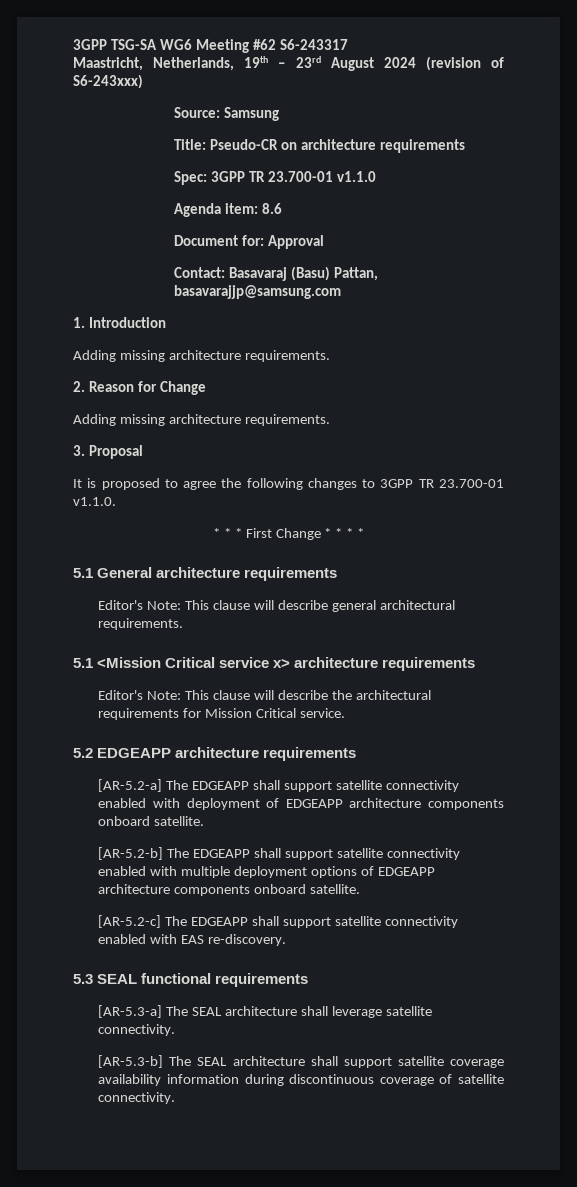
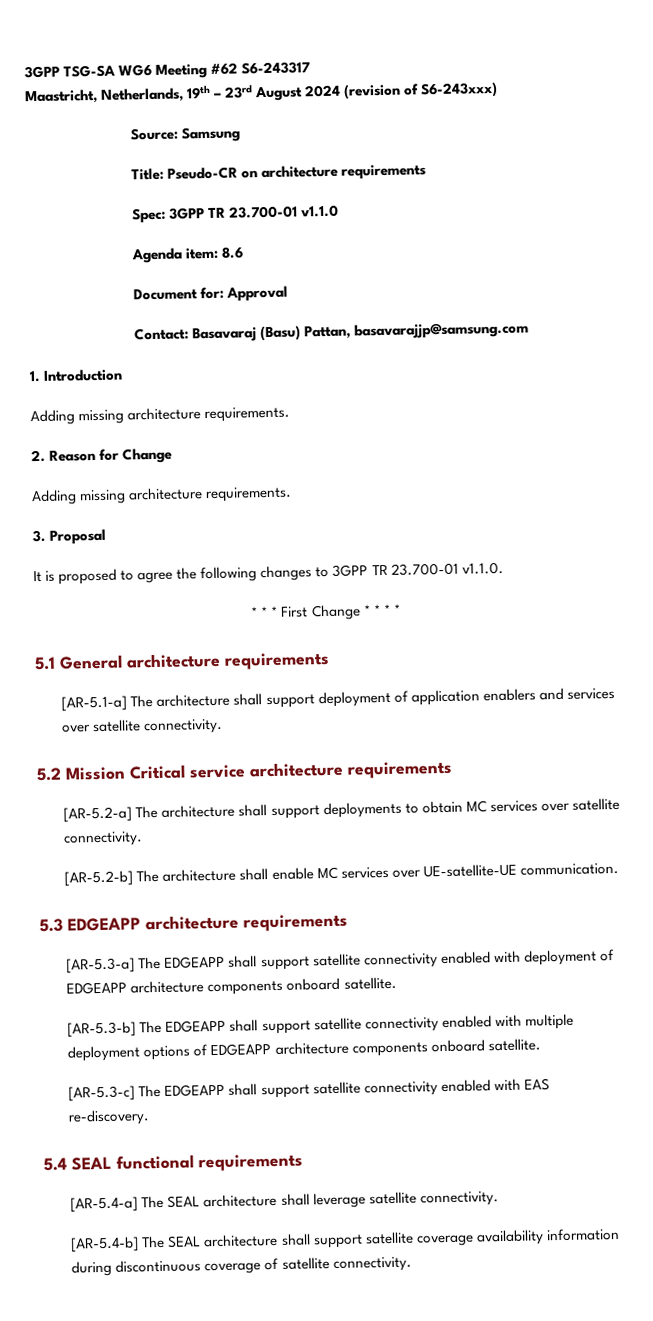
[98,600,455,612] [98,618,184,630] [73,657,162,668] Editor's Note: This clause will describe general architectural requirements. // 5.1 <Mission -> [61,687,615,712] [62,718,224,735] [36,766,126,782] [AR-5.1-a] The architecture shall support deployment of application enablers and services over satellite connectivity. // 5.2 Mission
[273,657,476,671] [98,690,431,700] [98,708,345,720] [73,748,93,758] x> architecture requirements // Editor's Note: This clause will describe the architectural requirements for Mission Critical service. // 5.2 -> [249,760,453,779] [63,797,620,823] [63,831,144,847] [64,862,619,887] [39,918,63,933] architecture requirements // [AR-5.2-a] The architecture shall support deployments to obtain MC services over satellite connectivity. // [AR-5.2-b] The architecture shall enable MC services over UE-satellite-UE communication. // 5.3
[98,779,163,792] [AR-5.2-a] -> [66,957,136,974] [AR-5.3-a]
[98,847,164,860] [AR-5.2-b] -> [67,1021,137,1038] [AR-5.3-b]
[98,915,162,928] [AR-5.2-c] -> [68,1085,136,1102] [AR-5.3-c]
[73,974,93,984] 5.3 -> [43,1157,67,1172] 5.4
[98,1005,163,1018] [AR-5.3-a] -> [70,1196,139,1213] [AR-5.4-a]
[98,1055,164,1068] [AR-5.3-b] -> [71,1236,140,1253] [AR-5.4-b]

